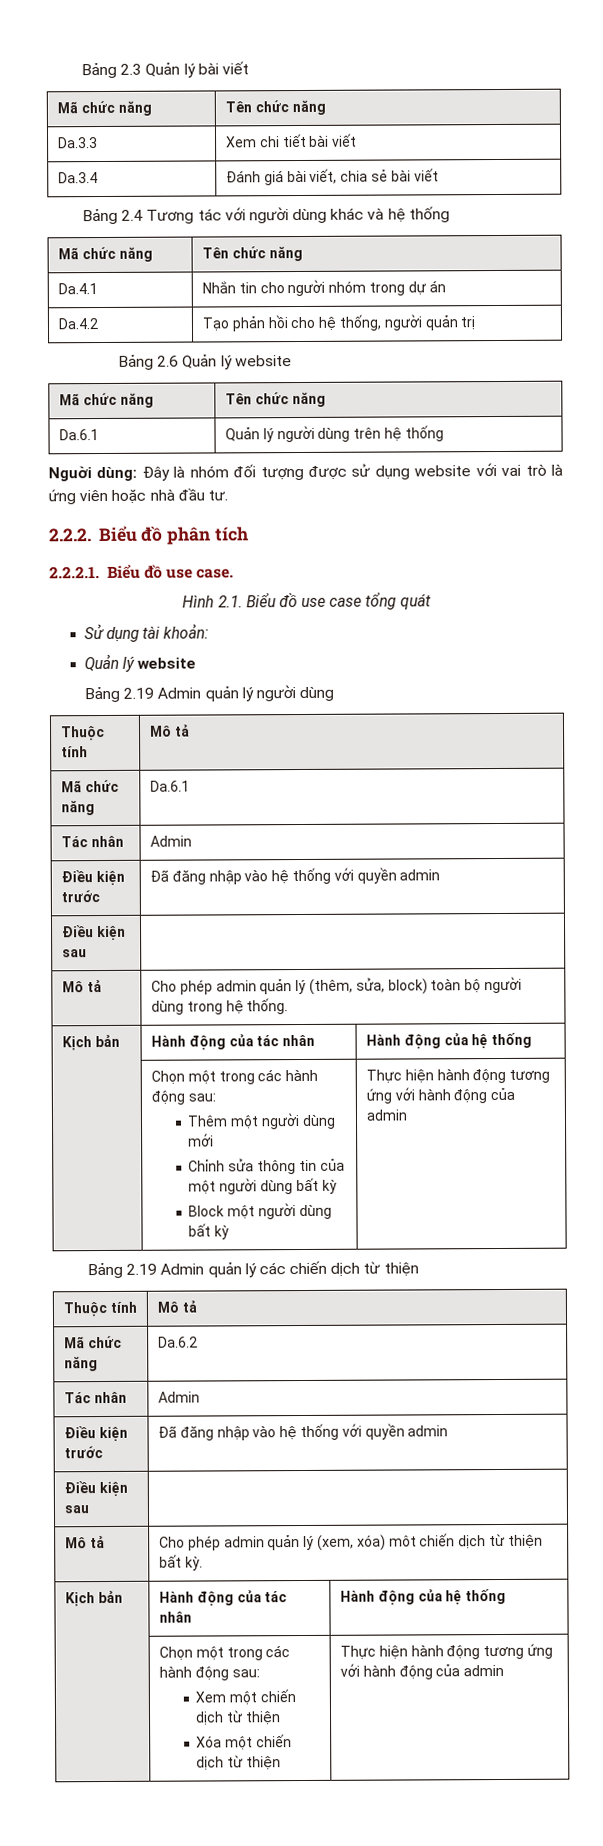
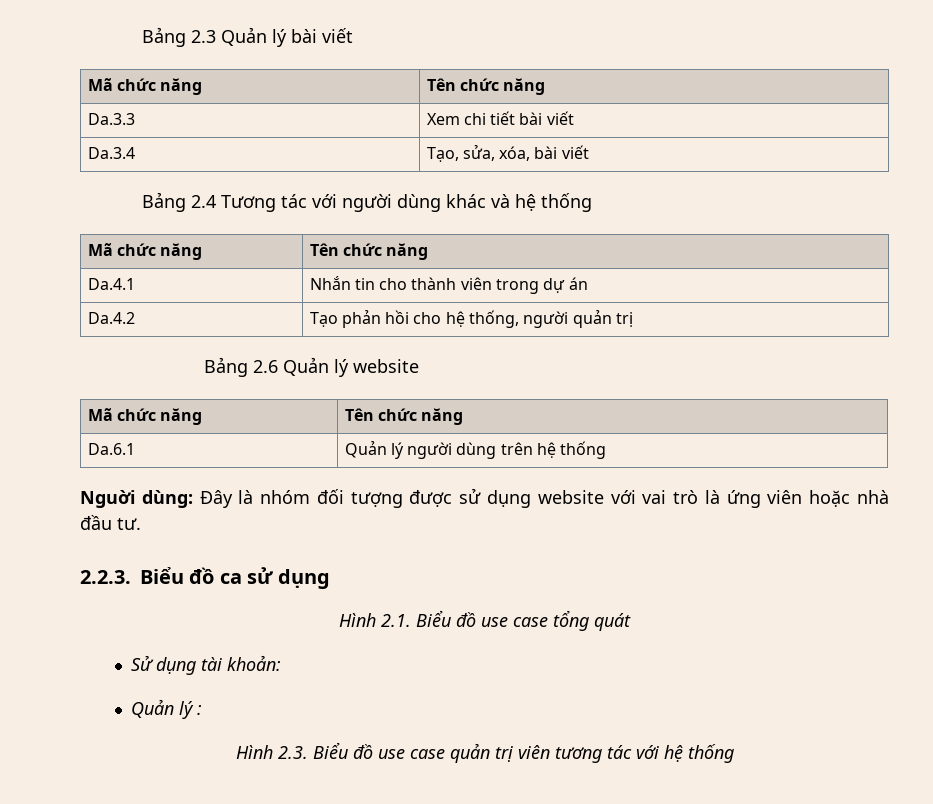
[226,168,388,186] Đánh giá bài viết, chia sẻ -> [426,144,531,162] Tạo, sửa, xóa,
[287,279,367,297] người nhóm -> [411,277,492,290] thành viên
[48,525,249,545] [49,564,235,579] 2.2.2. Biểu đồ phân tích // 2.2.2.1. Biểu đồ use case. -> [80,567,330,589] 2.2.3. Biểu đồ ca sử dụng
[136,657,196,669] [84,685,335,703] [61,725,106,741] [61,746,89,758] [149,724,190,737] [61,779,119,793] [61,800,96,816] [150,780,191,792] [61,835,124,848] [150,835,193,847] [61,870,125,886] [61,890,101,903] [150,867,441,885] [62,925,126,941] [62,949,88,958] [62,980,102,993] [151,976,522,995] [151,998,289,1015] [62,1034,120,1051] [151,1034,316,1050] [366,1032,533,1049] [151,1068,319,1085] [151,1090,216,1105] [187,1113,336,1130] [188,1133,215,1147] [188,1158,345,1175] [188,1177,337,1195] [188,1203,332,1220] [188,1223,230,1240] [366,1068,551,1084] [366,1087,516,1104] [366,1109,409,1121] [87,1260,419,1279] [63,1301,137,1317] [157,1300,197,1313] [64,1335,122,1349] [64,1356,99,1372] [158,1336,199,1348] [64,1391,127,1404] [158,1391,201,1403] [64,1426,128,1442] [64,1446,104,1459] [158,1423,449,1441] [64,1481,128,1497] [64,1505,90,1514] [65,1536,105,1549] [159,1533,543,1551] [159,1554,203,1571] [65,1590,123,1607] [159,1590,288,1606] [159,1611,193,1623] [340,1588,507,1605] [159,1645,291,1661] [159,1665,260,1681] [195,1689,297,1706] [195,1710,282,1726] [196,1734,293,1751] [196,1755,282,1771] [340,1643,553,1660] [340,1663,505,1680] website // Bảng 2.19 Admin quản lý người dùng // Thuộc tính | Mô tả // Mã chức năng | Da.6.1 // Tác nhân | Admin // Điều kiện trước | Đã đăng nhập vào hệ thống với quyền admin // Điều kiện sau | // Mô tả | Cho phép admin quản lý (thêm, sửa, block) toàn bộ người dùng trong hệ thống. // Kịch bản | Hành động của tác nhân | Hành động của hệ thống // | Chọn một trong các hành động sau: // Thêm một người dùng mới // Chỉnh sửa thông tin của một người dùng bất kỳ // Block một người dùng bất kỳ | Thực hiện hành động tương ứng với hành động của admin // Bảng 2.19 Admin quản lý các chiến dịch từ thiện // Thuộc tính | Mô tả // Mã chức năng | Da.6.2 // Tác nhân | Admin // Điều kiện trước | Đã đăng nhập vào hệ thống với quyền admin // Điều kiện sau | // Mô tả | Cho phép admin quản lý (xem, xóa) môt chiến dịch từ thiện bất kỳ. // Kịch bản | Hành động của tác nhân | Hành động của hệ thống // | Chọn một trong các hành động sau: // Xem một chiến dịch từ thiện // Xóa một chiến dịch từ thiện | Thực hiện hành động tương ứng với hành động của admin -> [196,705,202,715] [235,742,734,763] : // Hình 2.3. Biểu đồ use case quản trị viên tương tác với hệ thống

